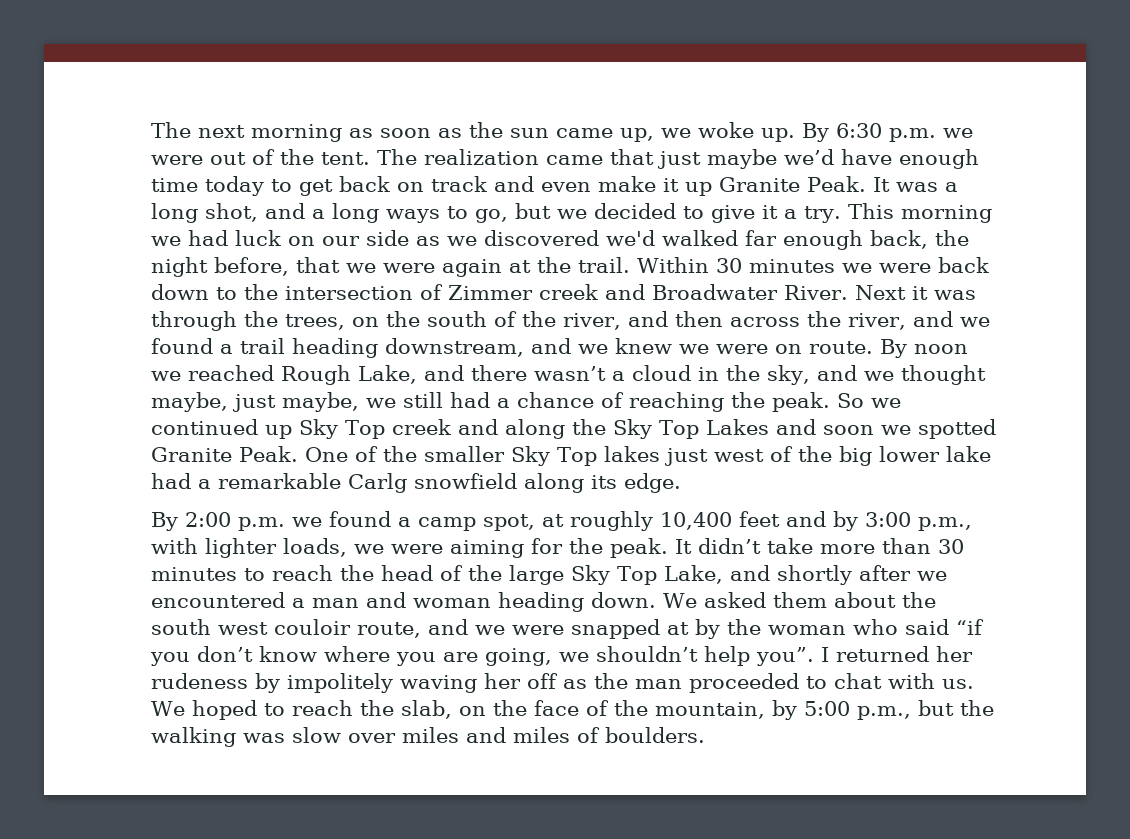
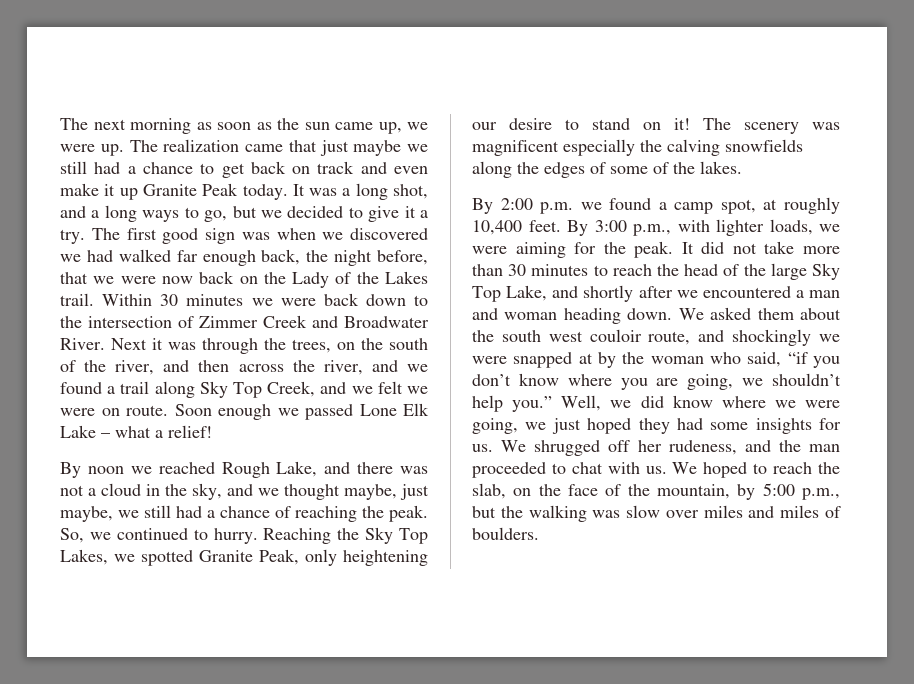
[698,122,973,142] [151,149,370,165] woke up. By 6:30 p.m. we were out of the tent. -> [60,144,124,156] were up.
[784,149,979,169] [151,176,264,196] we’d have enough time today -> [407,144,428,152] [60,161,193,174] we still had a chance
[807,176,866,192] Peak. -> [202,183,288,200] Peak today.
[847,203,992,223] [151,230,655,246] This morning we had luck on our side as we discovered we'd -> [91,228,428,244] [60,250,113,262] The first good sign was when we discovered we had
[442,257,571,277] again at the -> [161,271,429,288] now back on the Lady of the Lakes
[539,284,598,300] creek -> [263,315,307,328] Creek
[292,338,672,358] heading downstream, and we knew -> [154,381,403,398] along Sky Top Creek, and we felt
(873, 347) none -> [174,403,429,420] [60,425,212,438] Soon enough we passed Lone Elk Lake – what a relief! //
[534,366,606,381] wasn’t -> [400,466,428,474] [60,485,84,496] was not
[837,393,864,408] So -> [60,528,84,543] So,
[265,419,996,439] [151,446,991,466] [151,473,681,493] up Sky Top creek and along the Sky Top Lakes and soon we spotted Granite Peak. One of the smaller Sky Top lakes just west of the big lower lake had a remarkable Carlg snowfield along its edge. -> [193,527,428,544] [60,549,428,566] [472,118,840,134] [472,139,803,156] [472,161,742,178] to hurry. Reaching the Sky Top Lakes, we spotted Granite Peak, only heightening our desire to stand on it! The scenery was magnificent especially the calving snowfields along the edges of some of the lakes.
[739,511,858,531] feet and by -> [528,220,588,236] feet. By
[698,538,761,554] didn’t -> [701,242,757,254] did not
(468, 627) none -> [732,329,812,346] shockingly
[905,619,949,635] said -> [747,352,782,367] said,
[756,646,973,666] [151,673,587,693] you”. I returned her rudeness by impolitely waving her off as -> [512,395,840,412] [472,418,841,434] [472,440,771,456] you.” Well, we did know where we were going, we just hoped they had some insights for us. We shrugged off her rudeness, and

